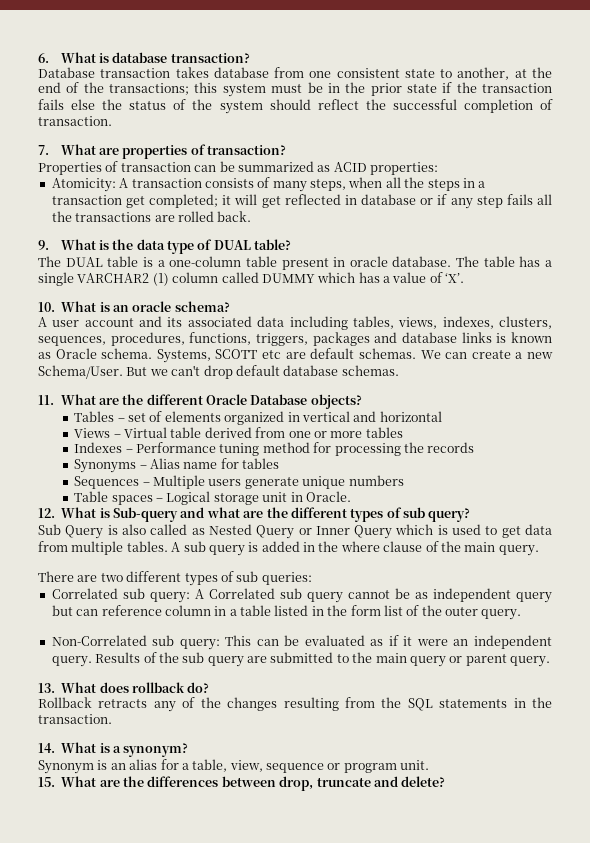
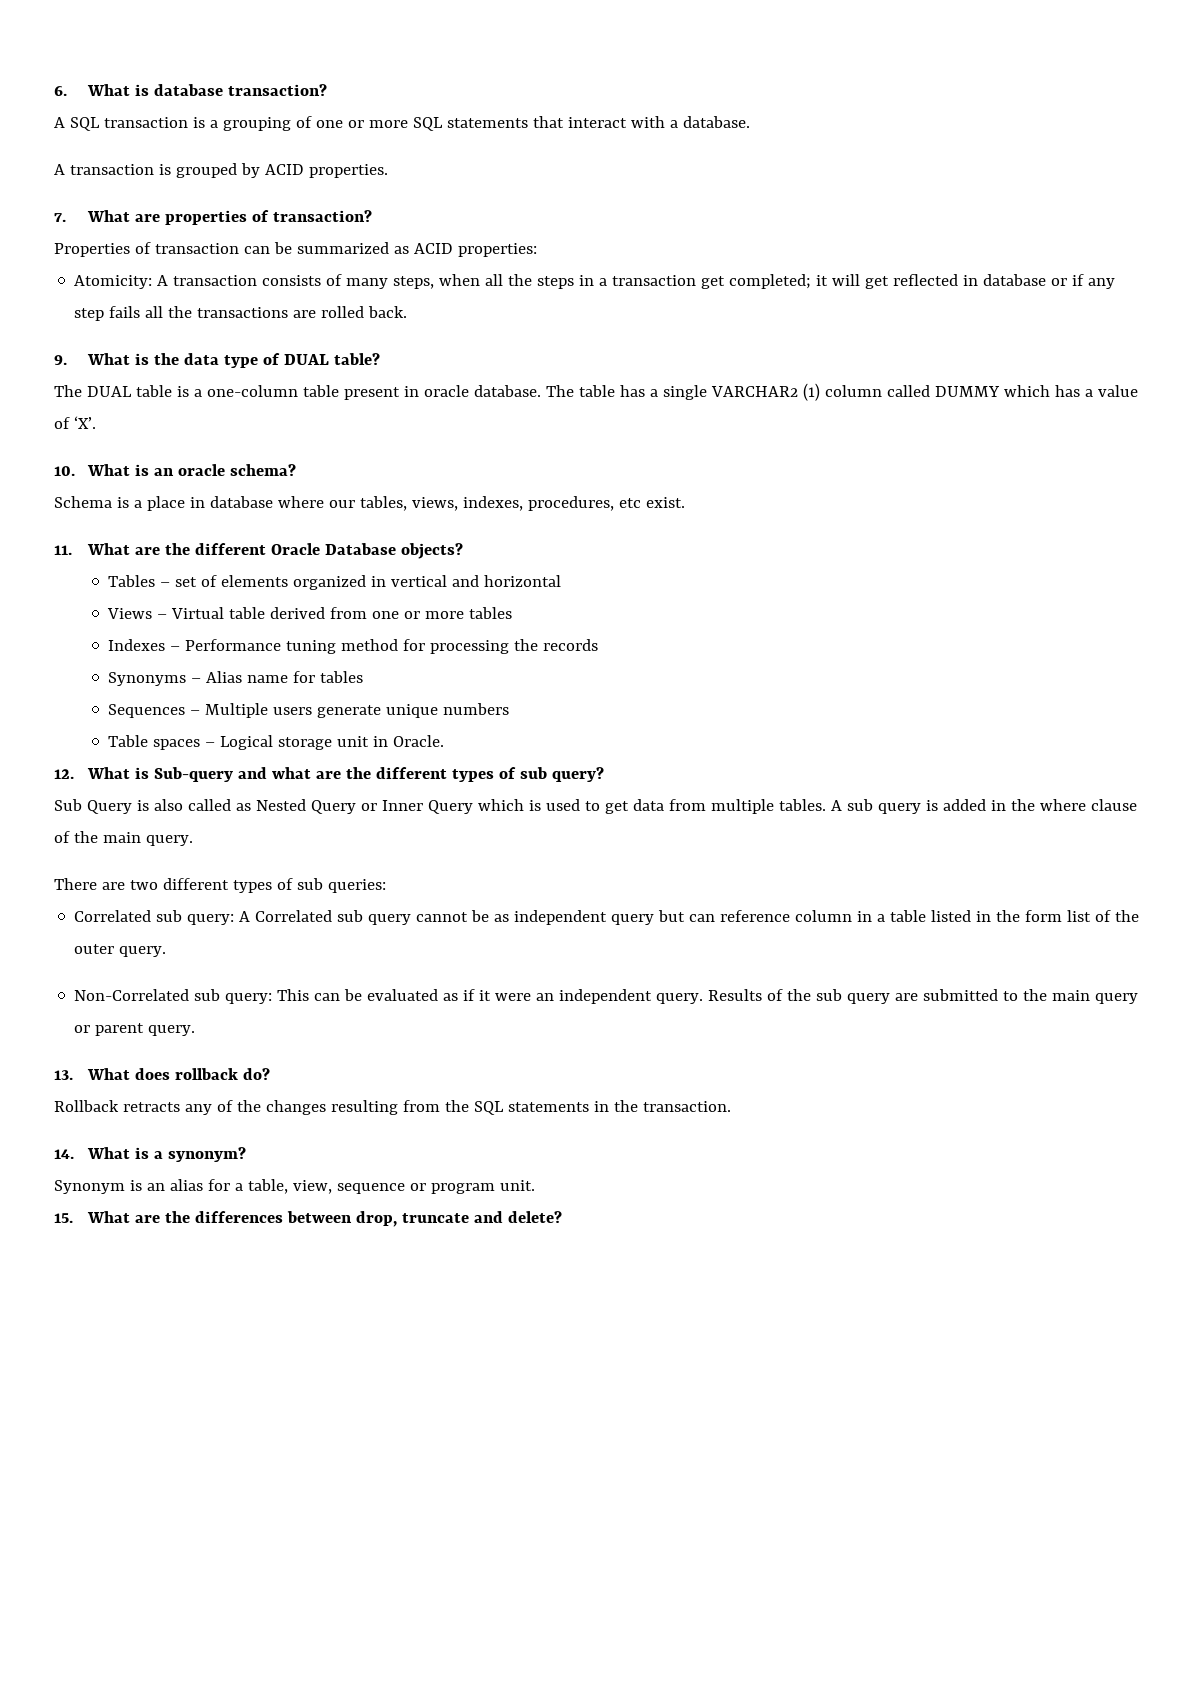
[38,67,552,80] [38,82,552,97] [38,99,553,114] [38,116,112,126] Database transaction takes database from one consistent state to another, at the end of the transactions; this system must be in the prior state if the transaction fails else the status of the system should reflect the successful completion of transaction. -> [54,116,750,131] [54,163,388,178] A SQL transaction is a grouping of one or more SQL statements that interact with a database. // A transaction is grouped by ACID properties.
[38,316,552,330] [38,332,553,346] [38,348,554,363] [38,365,399,379] A user account and its associated data including tables, views, indexes, clusters, sequences, procedures, functions, triggers, packages and database links is known as Oracle schema. Systems, SCOTT etc are default schemas. We can create a new Schema/User. But we can't drop default database schemas. -> [54,496,685,511] Schema is a place in database where our tables, views, indexes, procedures, etc exist.

